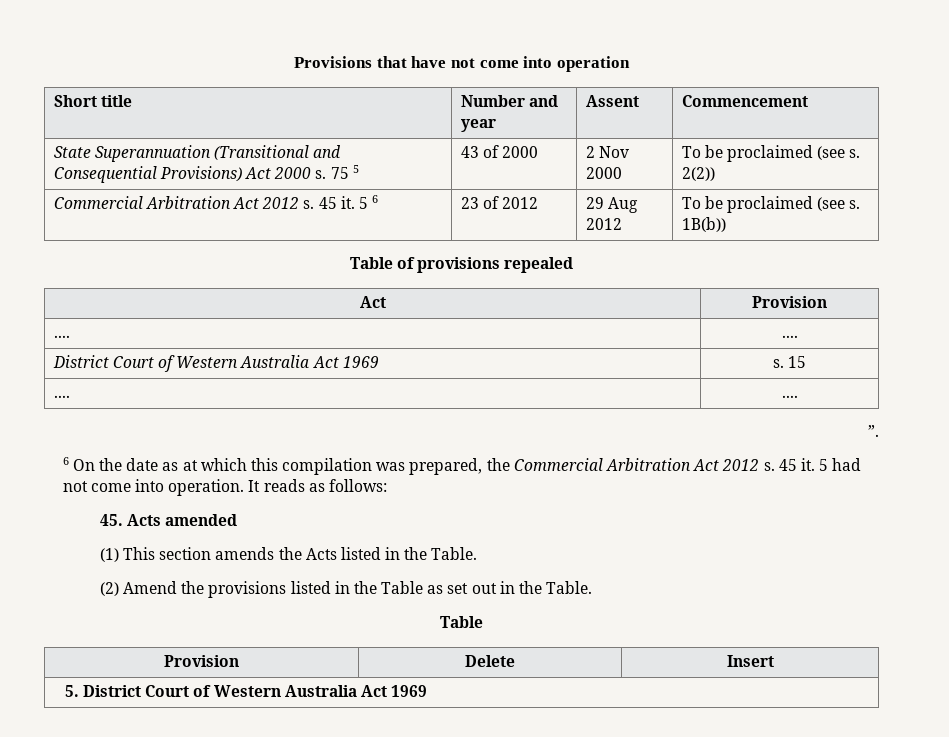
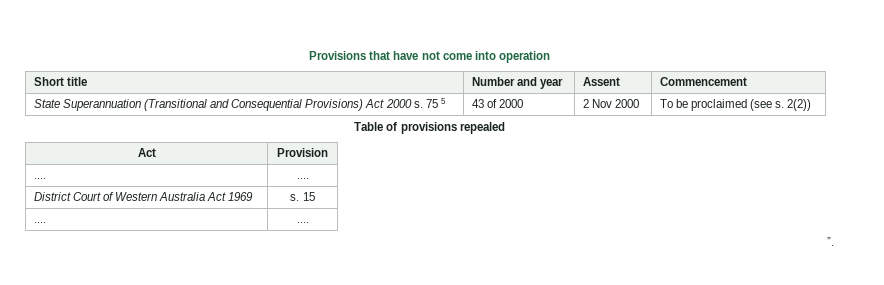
[53,195,379,209] [460,196,539,209] [585,197,638,213] [585,218,622,230] [681,196,861,213] [681,217,726,232] // Commercial Arbitration Act 2012 s. 45 it. 5 6 | 23 of 2012 | 29 Aug 2012 | To be proclaimed (see s. 1B(b)) -> (812, 105) none
[62,457,862,475] [62,479,387,496] [99,514,238,526] [99,547,478,562] [99,581,593,598] [440,616,483,628] [164,655,239,667] [465,655,515,667] [726,655,774,667] [64,685,428,697] // 6 On the date as at which this compilation was prepared, the Commercial Arbitration Act 2012 s. 45 it. 5 had not come into operation. It reads as follows: // 45. Acts amended // (1) This section amends the Acts listed in the Table. // (2) Amend the provisions listed in the Table as set out in the Table. // Table // Provision | Delete | Insert // 5. District Court of Western Australia Act 1969 -> (834, 241) none

